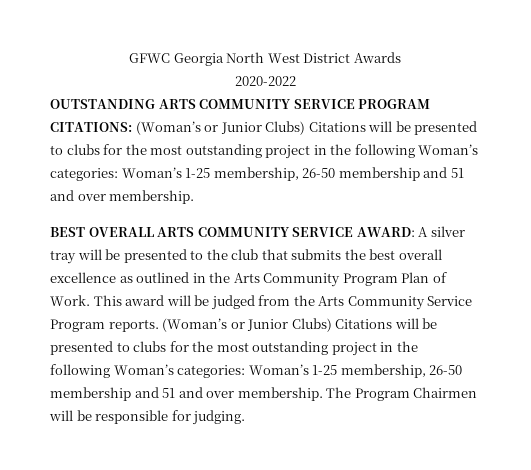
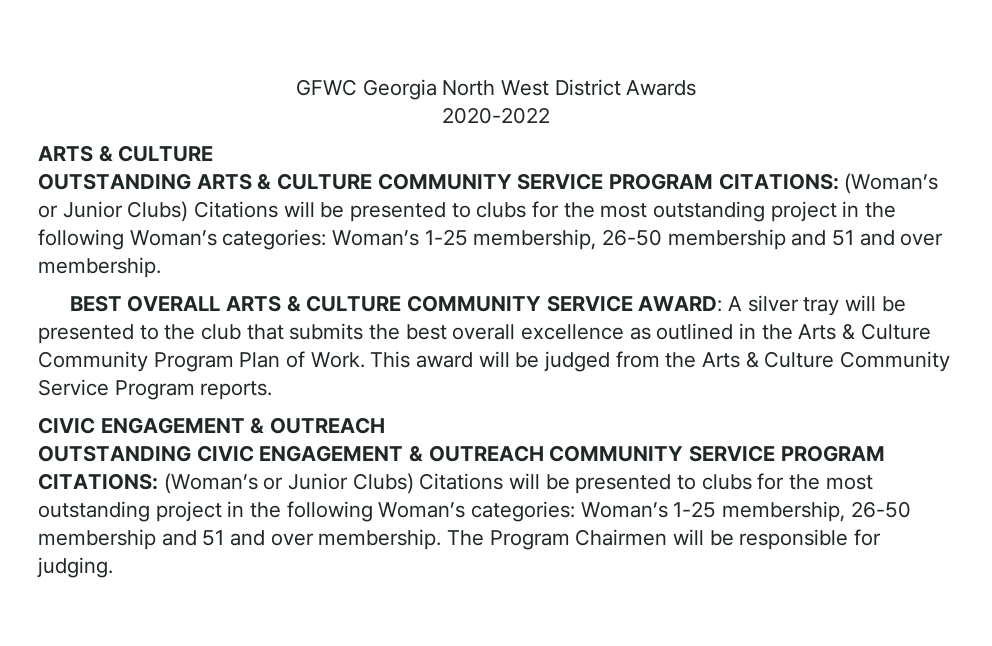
(296, 81) none -> [38,145,214,162] // ARTS & CULTURE
(196, 104) none -> [257,173,373,190] & CULTURE
(195, 232) none -> [286,295,402,312] & CULTURE
(260, 278) none -> [842,323,931,340] & Culture
(345, 301) none -> [745,351,835,368] & Culture
(159, 325) none -> [38,417,386,434] [38,445,885,462] [38,473,158,490] // CIVIC ENGAGEMENT & OUTREACH // OUTSTANDING CIVIC ENGAGEMENT & OUTREACH COMMUNITY SERVICE PROGRAM CITATIONS:

